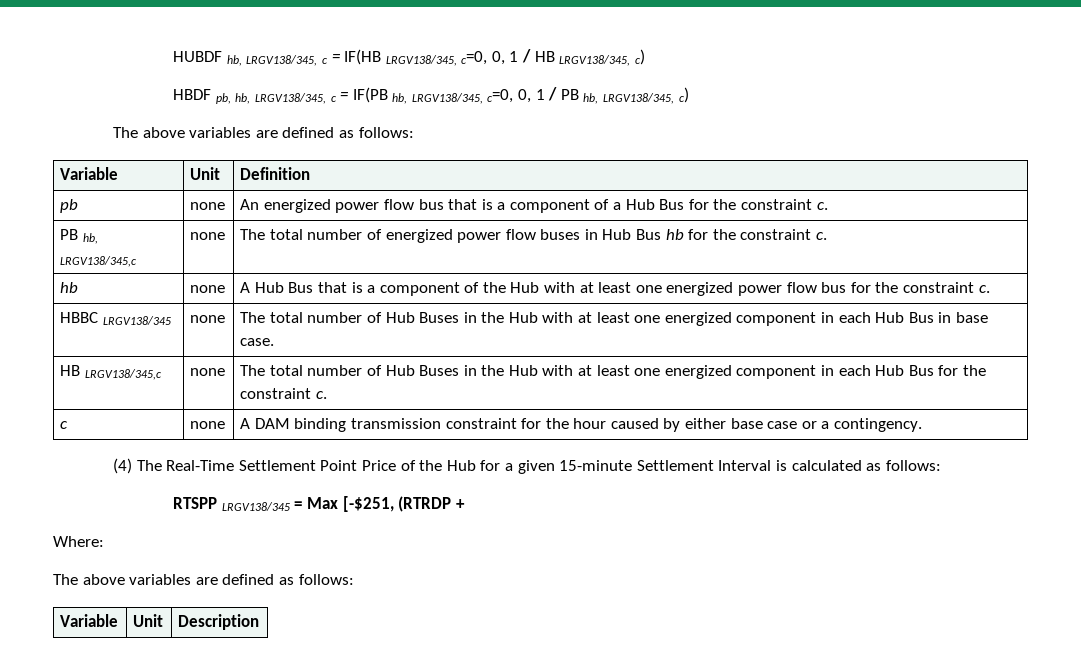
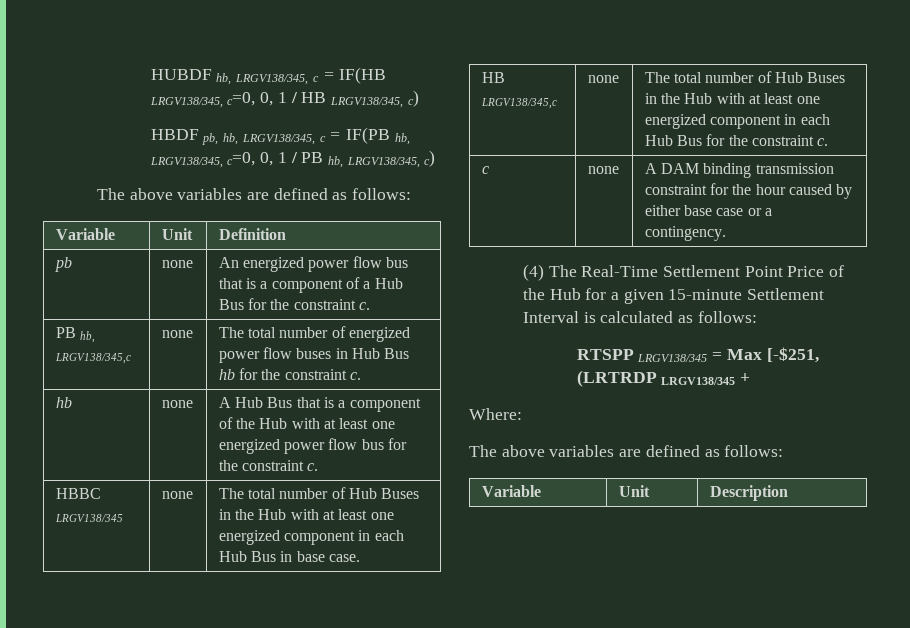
[398,496,452,512] (RTRDP -> [576,370,736,387] (LRTRDP LRGV138/345

